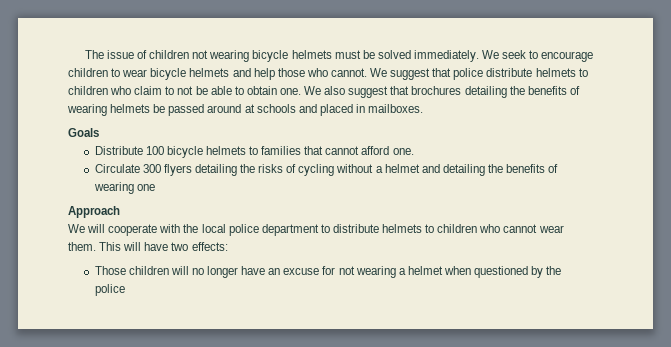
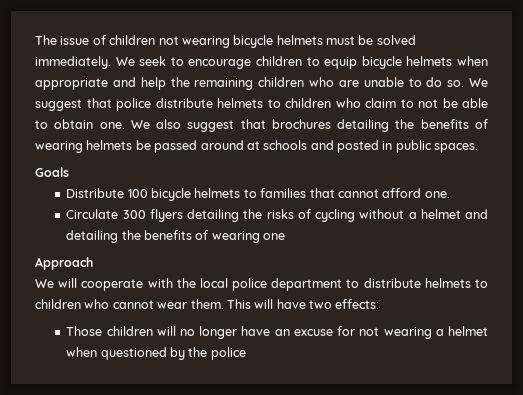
[122,68,367,80] wear bicycle helmets and help those who cannot. -> [324,56,489,69] [35,77,465,90] equip bicycle helmets when appropriate and help the remaining children who are unable to do so.
[319,104,424,116] placed in mailboxes. -> [337,140,479,153] posted in public spaces.

